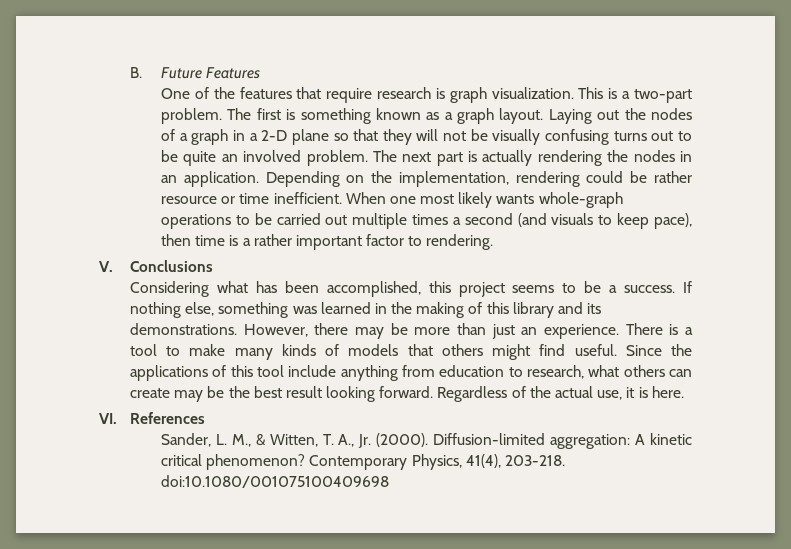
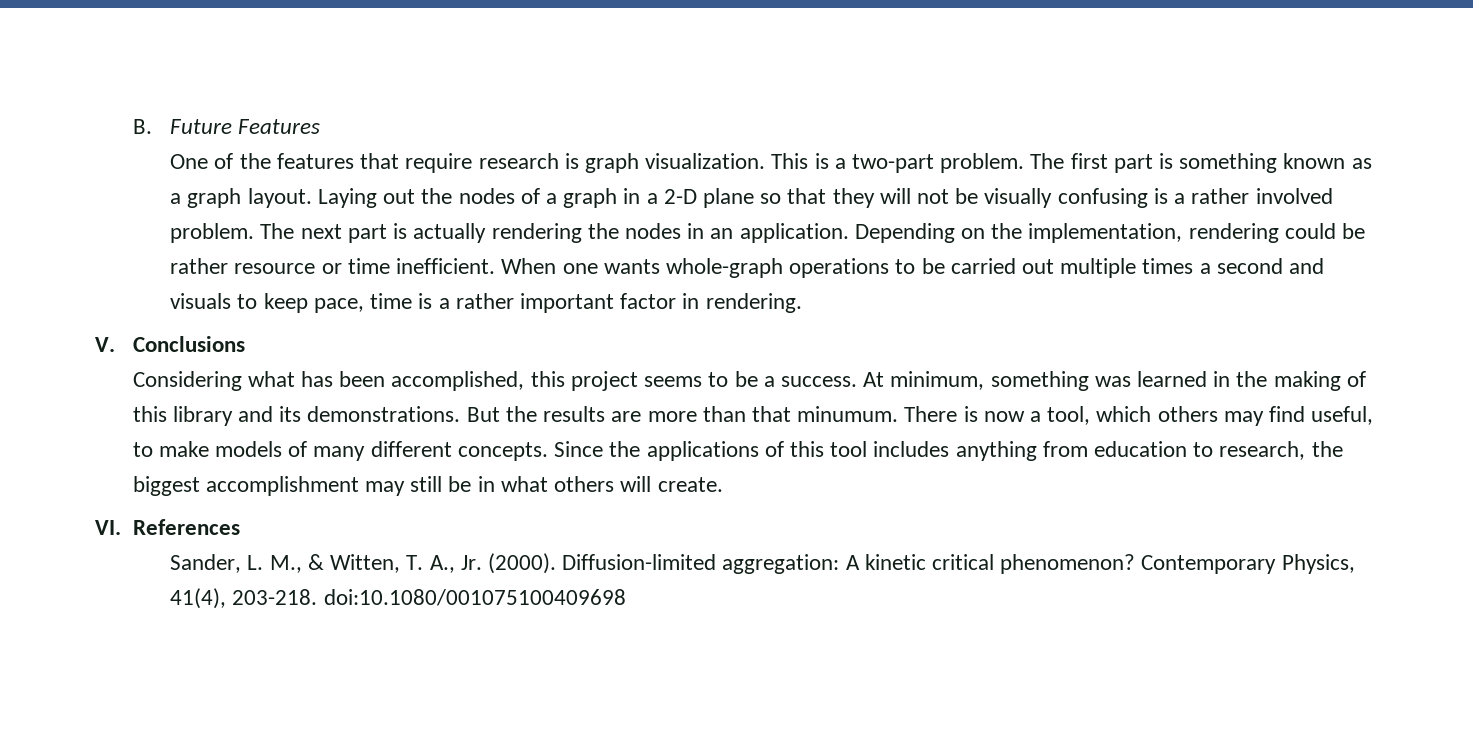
(281, 114) none -> [1113,154,1153,173] part
[613,131,692,141] [160,150,238,166] turns out to be quite an -> [1153,188,1250,204] is a rather
[420,192,493,208] most likely -> (598, 268) none
[517,213,547,227] (and -> [1289,258,1325,274] and
[653,213,692,229] [160,234,191,246] pace), then -> [313,298,364,313] pace,
[408,236,423,246] to -> [682,293,700,309] in
[683,281,692,293] [129,302,215,318] If nothing else, -> [863,371,985,390] At minimum,
[243,323,693,339] [129,344,617,360] However, there may be more than just an experience. There is a tool to make many kinds of models that others might find useful. -> [466,406,1374,426] [132,441,548,461] But the results are more than that minumum. There is now a tool, which others may find useful, to make models of many different concepts.
[288,365,337,377] include -> [873,441,950,457] includes
[588,365,692,377] [129,386,684,402] what others can create may be the best result looking forward. Regardless of the actual use, it is here. -> [1311,441,1343,457] [132,476,723,496] the biggest accomplishment may still be in what others will create.

